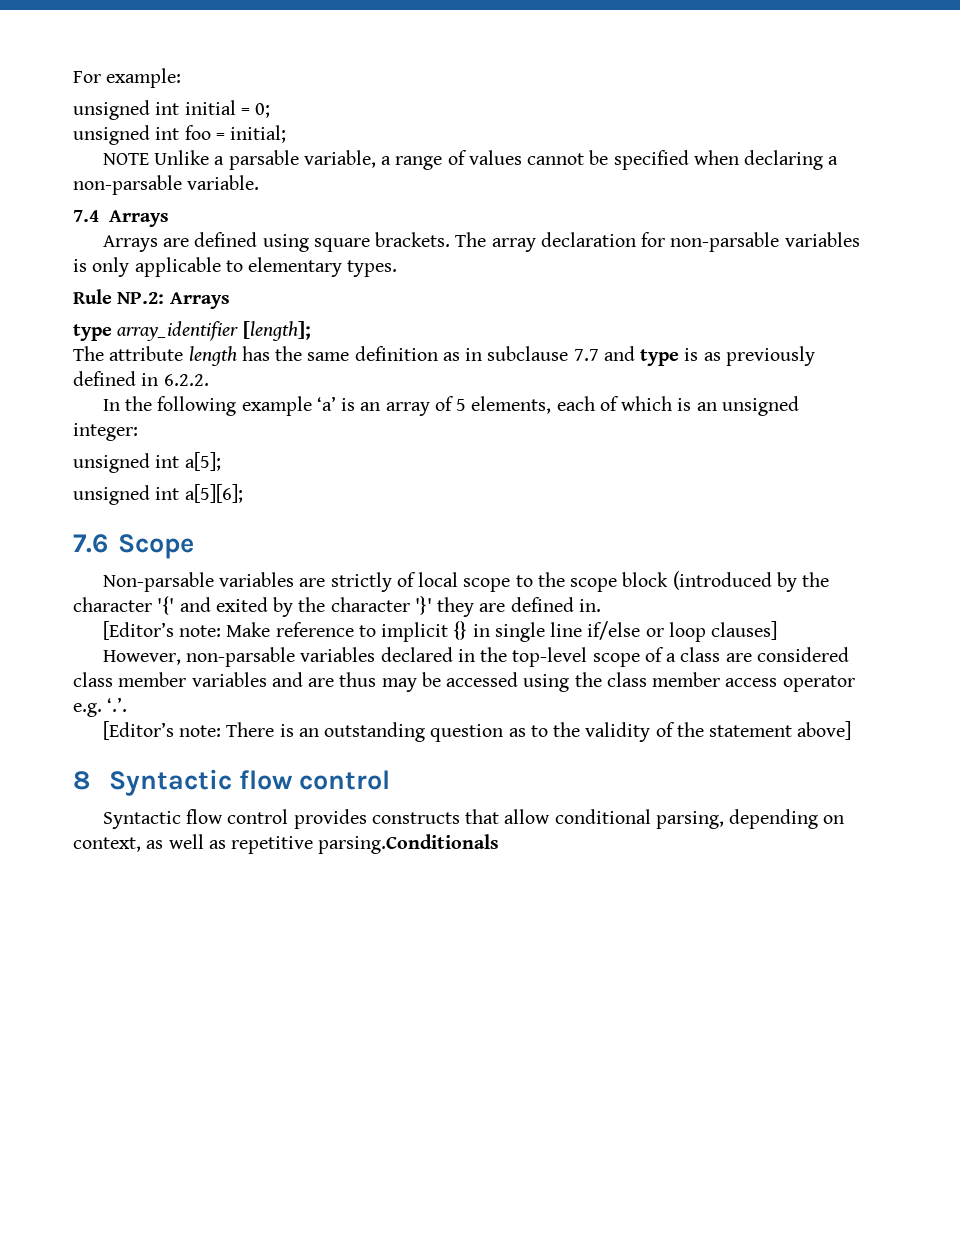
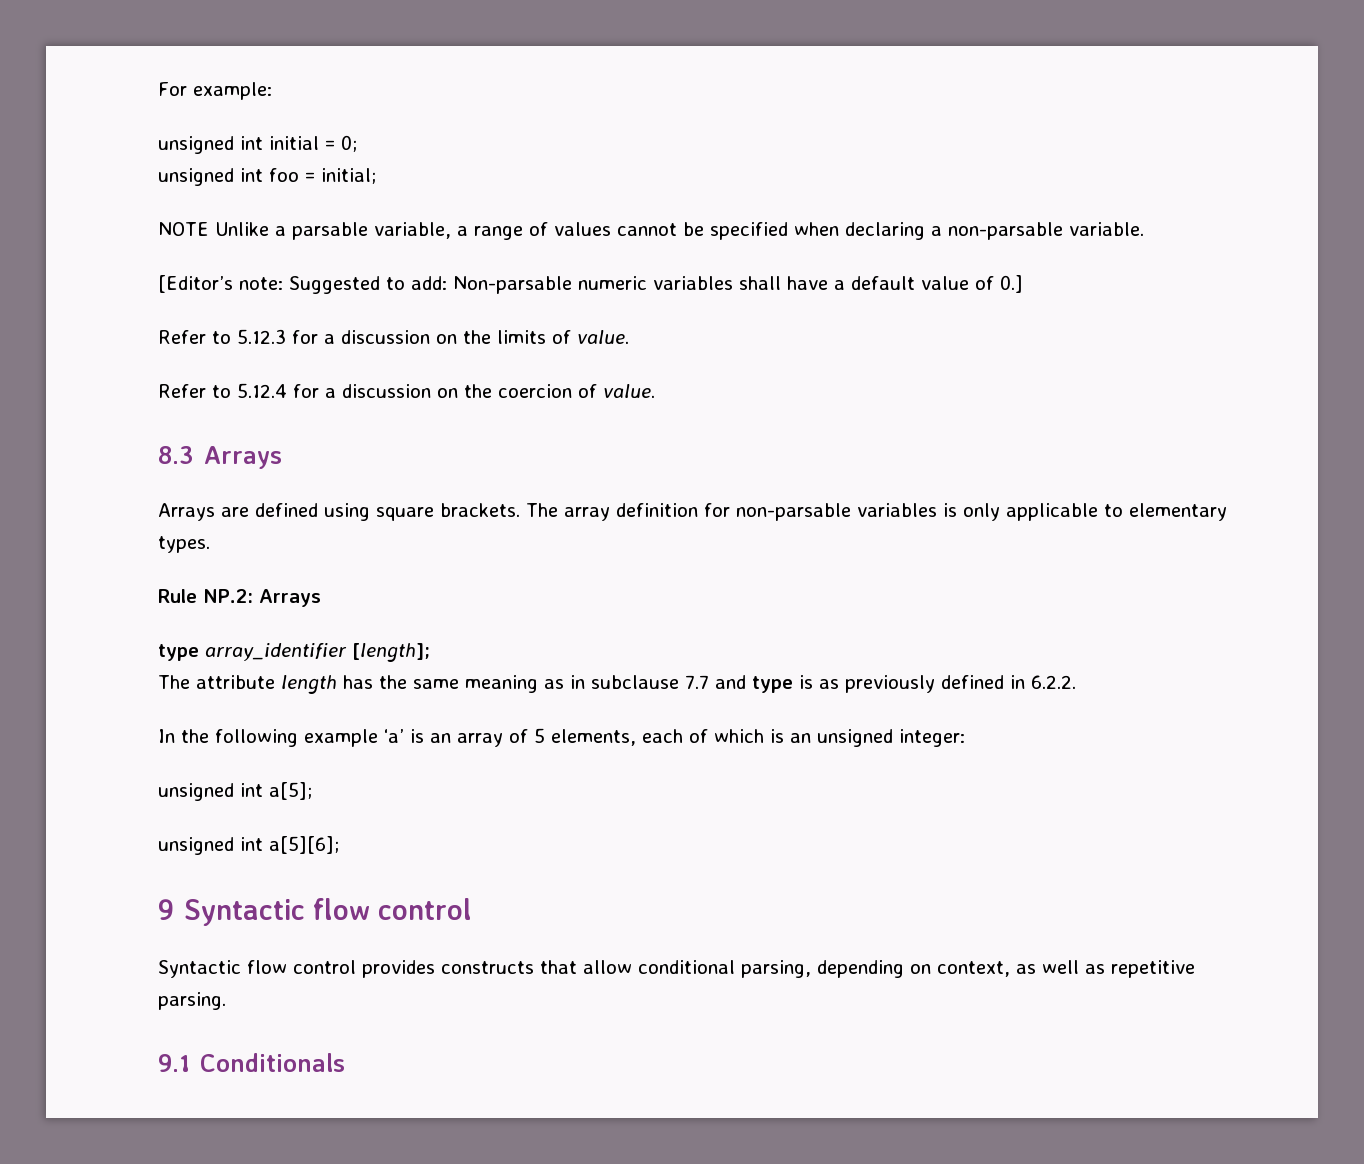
[73,210,99,222] 7.4 -> [158,275,1023,294] [158,329,629,344] [158,383,655,398] [158,446,194,464] [Editor’s note: Suggested to add: Non-parsable numeric variables shall have a default value of 0.] // Refer to 5.12.3 for a discussion on the limits of value. // Refer to 5.12.4 for a discussion on the coercion of value. // 8.3
[540,232,636,247] declaration -> [616,503,698,517] definition
[354,346,438,361] definition -> [465,675,538,693] meaning
[73,534,194,559] [102,571,830,592] [73,596,601,617] [102,621,778,642] [102,647,849,667] [73,672,855,692] [73,697,128,717] [102,721,852,742] [73,771,90,790] 7.6 Scope // Non-parsable variables are strictly of local scope to the scope block (introduced by the character '{' and exited by the character '}' they are defined in. // [Editor’s note: Make reference to implicit {} in single line if/else or loop clauses] // However, non-parsable variables declared in the top-level scope of a class are considered class member variables and are thus may be accessed using the class member access operator e.g. ‘.’. // [Editor’s note: There is an outstanding question as to the validity of the statement above] // 8 -> [158,899,174,920] 9
[318,834,500,854] parsing.Conditionals -> [158,992,226,1010] [158,1053,346,1072] parsing. // 9.1 Conditionals

